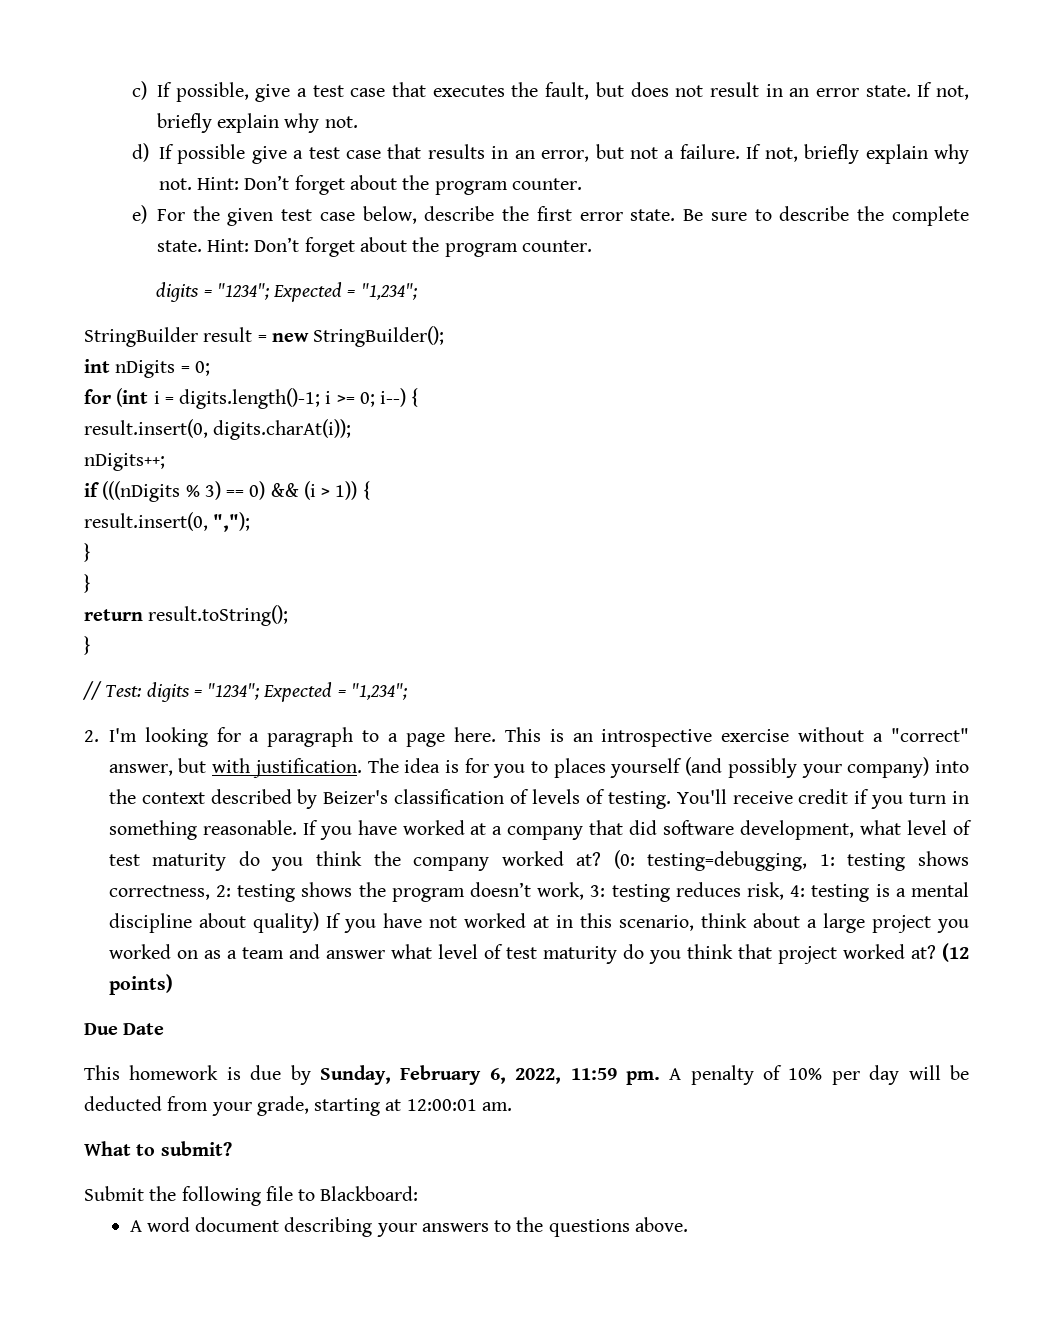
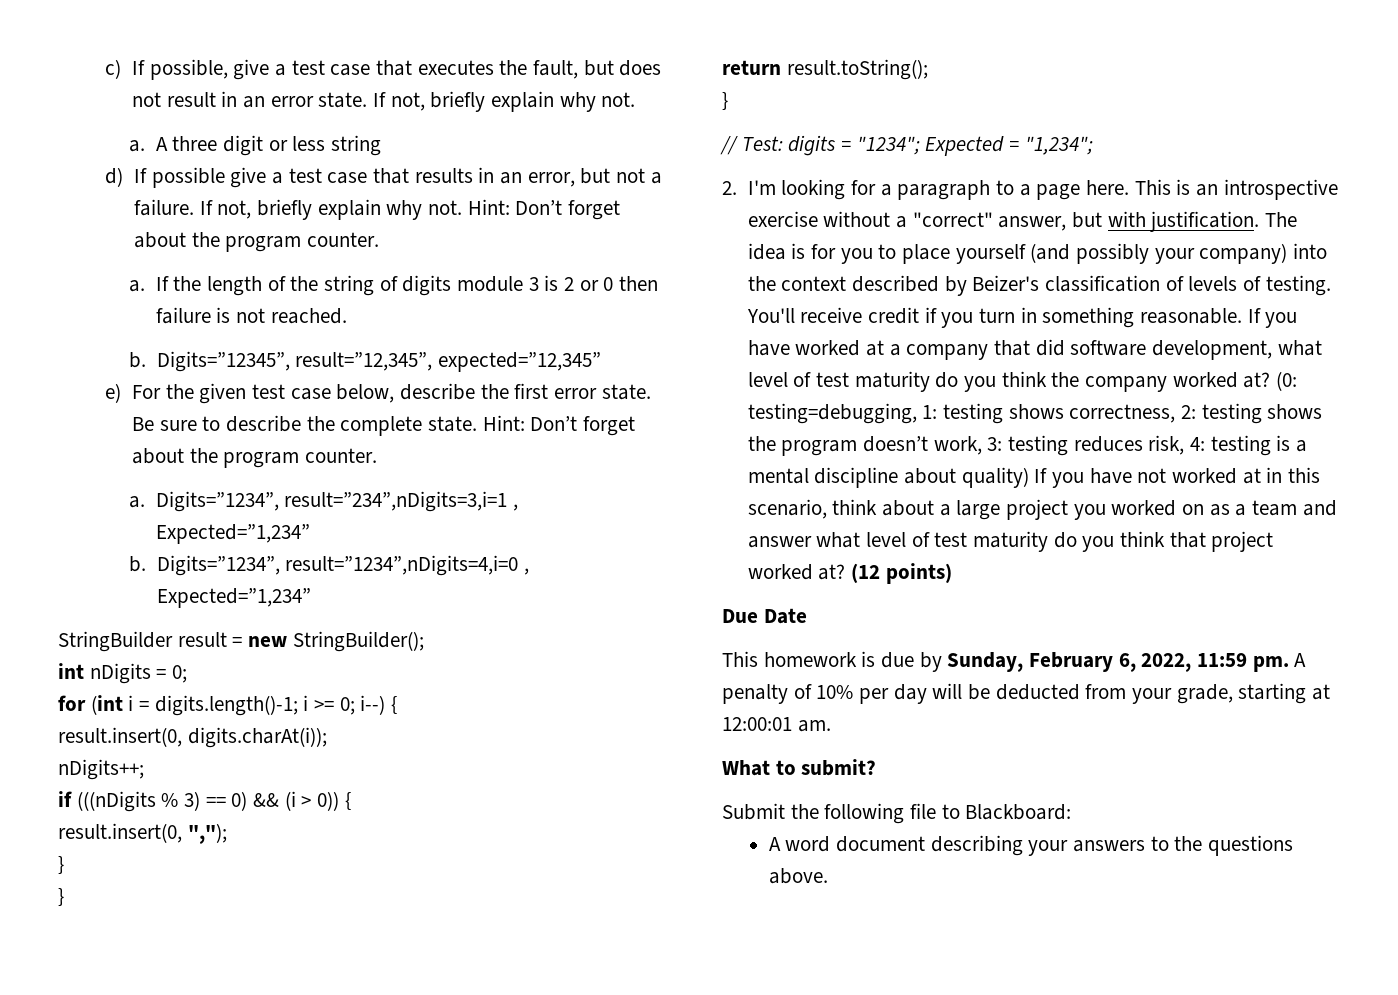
(358, 122) none -> [129,135,381,156] // a. A three digit or less string
(582, 184) none -> [129,275,658,296] [155,307,347,324] [129,351,601,372] // a. If the length of the string of digits module 3 is 2 or 0 then failure is not reached. // b. Digits=”12345”, result=”12,345”, expected=”12,345”
[156,282,417,302] digits = "1234"; Expected = "1,234"; -> [129,491,518,512] [155,524,310,544] [129,555,529,576] [156,588,311,608] a. Digits=”1234”, result=”234”,nDigits=3,i=1 , Expected=”1,234” // b. Digits=”1234”, result=”1234”,nDigits=4,i=0 , Expected=”1,234”
[335,481,358,500] 1)) -> [317,791,340,811] 0))
[553,758,606,778] places -> [901,244,950,264] place

